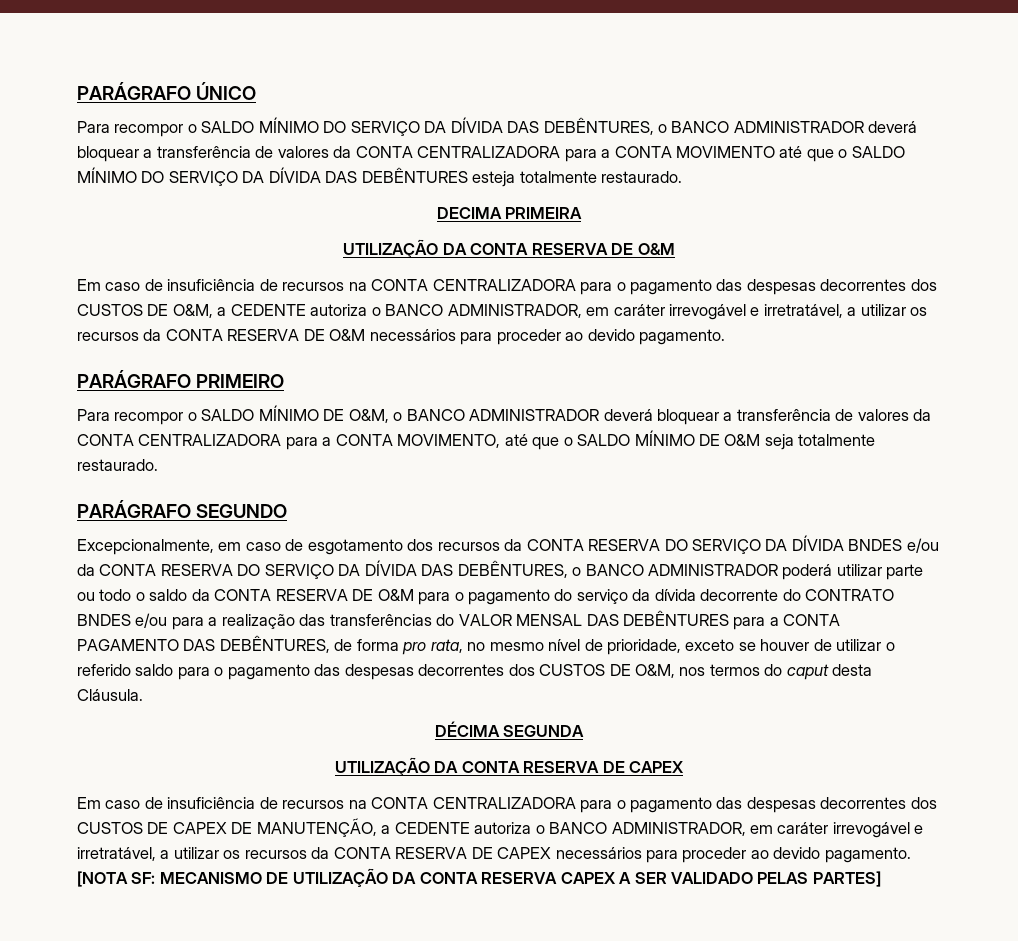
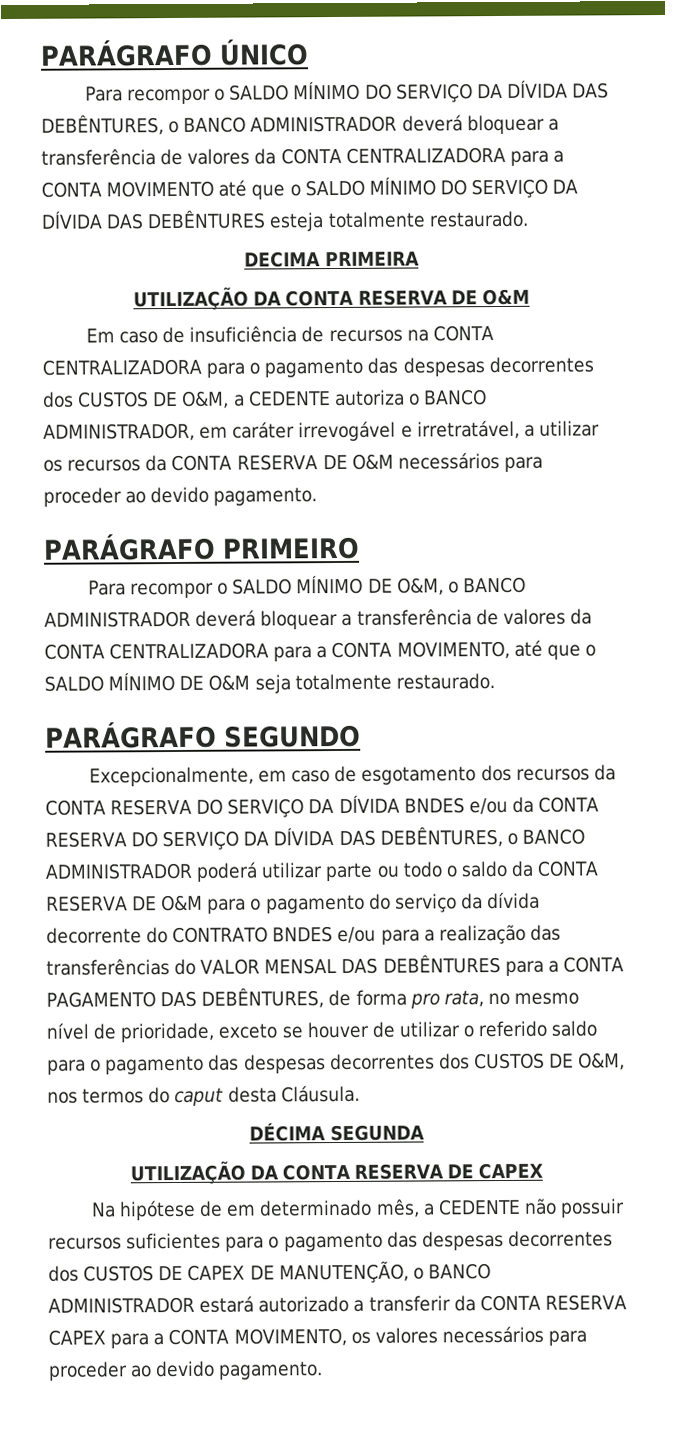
[77,797,576,809] Em caso de insuficiência de recursos na CONTA CENTRALIZADORA -> [90,1198,626,1221] [48,1232,222,1250] Na hipótese de em determinado mês, a CEDENTE não possuir recursos suficientes
[381,822,924,838] [77,847,911,863] [77,868,881,887] a CEDENTE autoriza o BANCO ADMINISTRADOR, em caráter irrevogável e irretratável, a utilizar os recursos da CONTA RESERVA DE CAPEX necessários para proceder ao devido pagamento. [NOTA SF: MECANISMO DE UTILIZAÇÃO DA CONTA RESERVA CAPEX A SER VALIDADO PELAS PARTES] -> [412,1263,491,1280] [48,1294,627,1314] [48,1325,588,1349] [48,1360,324,1381] o BANCO ADMINISTRADOR estará autorizado a transferir da CONTA RESERVA CAPEX para a CONTA MOVIMENTO, os valores necessários para proceder ao devido pagamento.

